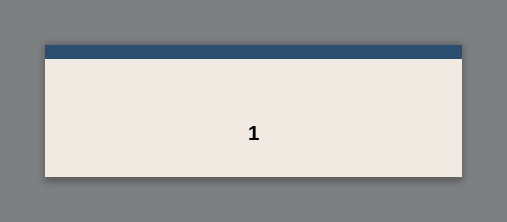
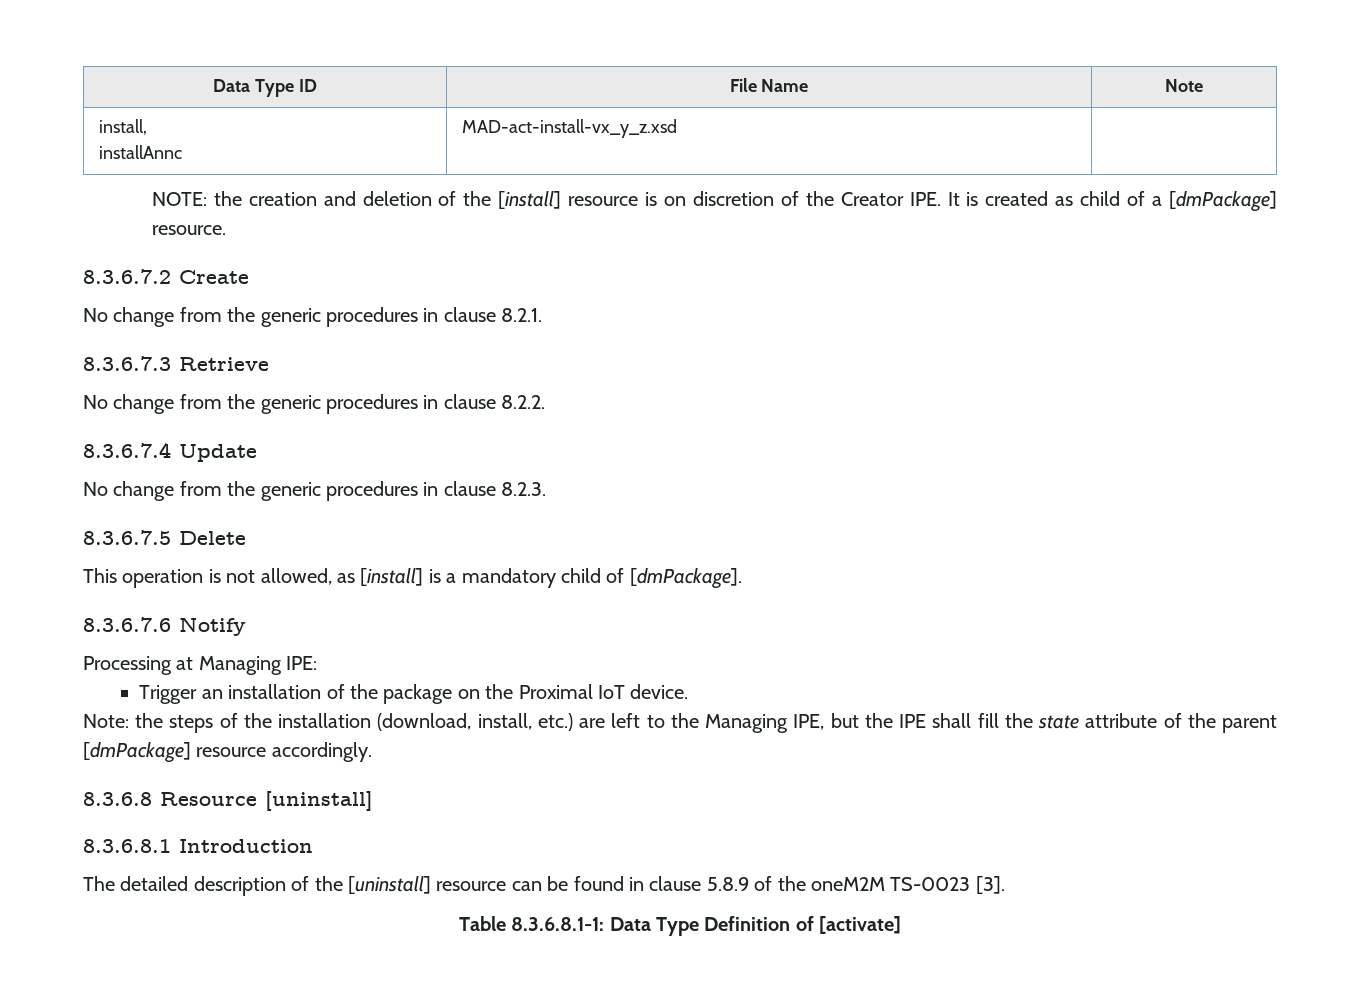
[248,126,259,140] 1 -> [213,79,317,97] [729,78,809,92] [1165,79,1203,92] [98,119,147,135] [98,145,182,159] [461,119,677,138] [151,191,1278,212] [151,225,226,235] [83,269,249,284] [83,307,543,327] [83,356,269,371] [83,394,546,414] [83,442,257,462] [83,481,547,501] [83,530,246,545] [83,568,742,589] [83,617,246,636] [83,656,318,675] [139,684,689,704] [83,713,1278,733] [83,742,372,763] [83,791,373,811] [83,839,313,853] [83,876,1005,896] [458,916,902,936] Data Type ID | File Name | Note // install, // installAnnc | MAD-act-install-vx_y_z.xsd | // NOTE: the creation and deletion of the [install] resource is on discretion of the Creator IPE. It is created as child of a [dmPackage] resource. // 8.3.6.7.2 Create // No change from the generic procedures in clause 8.2.1. // 8.3.6.7.3 Retrieve // No change from the generic procedures in clause 8.2.2. // 8.3.6.7.4 Update // No change from the generic procedures in clause 8.2.3. // 8.3.6.7.5 Delete // This operation is not allowed, as [install] is a mandatory child of [dmPackage]. // 8.3.6.7.6 Notify // Processing at Managing IPE: // Trigger an installation of the package on the Proximal IoT device. // Note: the steps of the installation (download, install, etc.) are left to the Managing IPE, but the IPE shall fill the state attribute of the parent [dmPackage] resource accordingly. // 8.3.6.8 Resource [uninstall] // 8.3.6.8.1 Introduction // The detailed description of the [uninstall] resource can be found in clause 5.8.9 of the oneM2M TS-0023 [3]. // Table 8.3.6.8.1-1: Data Type Definition of [activate]

